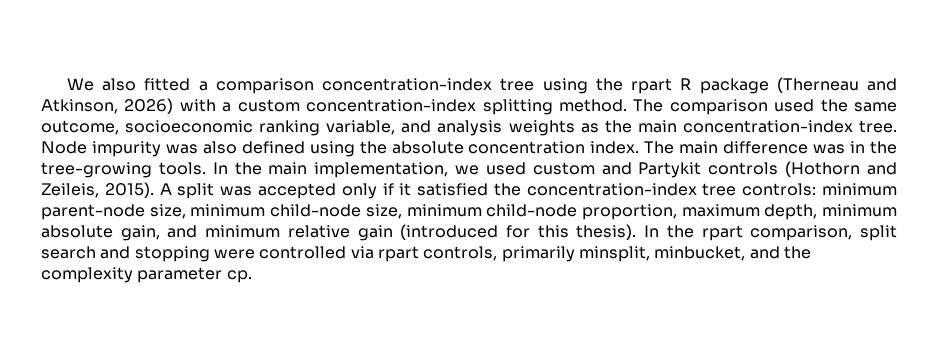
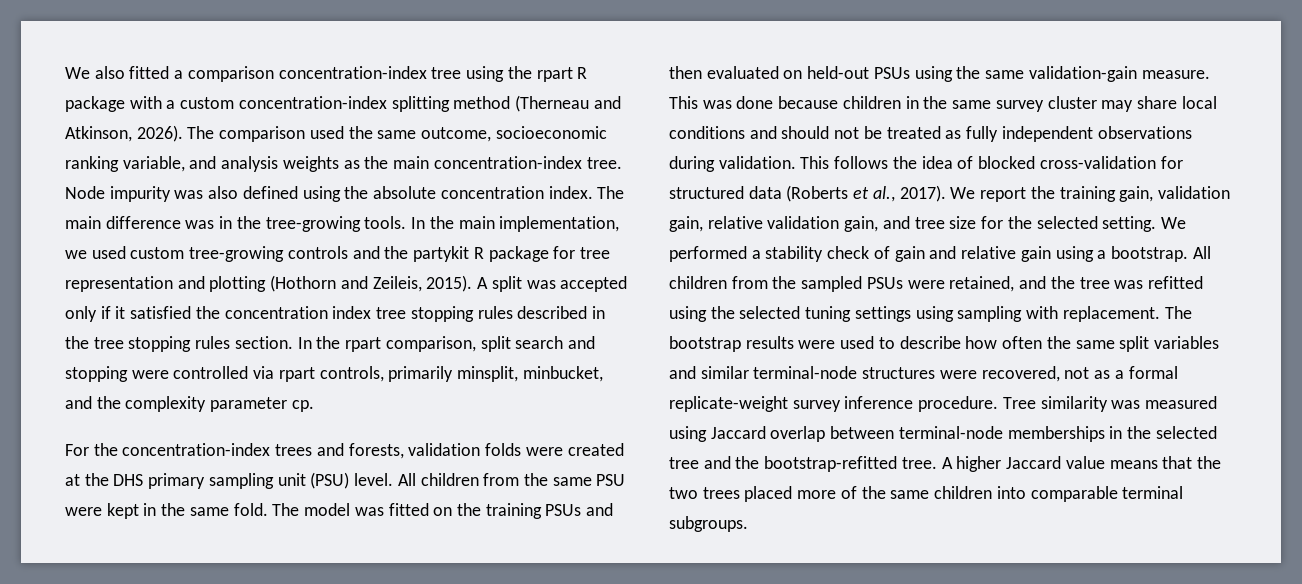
[776,77,898,93] [41,98,174,114] (Therneau and Atkinson, 2026) -> (125, 104) none
[558,99,627,112] method. -> [453,95,621,112] [65,125,183,142] method (Therneau and Atkinson, 2026).
[601,162,779,178] and Partykit controls -> [189,246,610,262] [65,276,267,292] tree-growing controls and the partykit R package for tree representation and plotting
[526,183,898,196] [41,204,898,220] [41,224,637,241] concentration-index tree controls: minimum parent-node size, minimum child-node size, minimum child-node proportion, maximum depth, minimum absolute gain, and minimum relative gain (introduced for this thesis). -> [224,306,605,322] [65,336,293,352] concentration index tree stopping rules described in the tree stopping rules section.
(252, 276) none -> [65,443,624,459] [65,472,626,489] [65,503,614,519] [669,66,1210,82] [669,96,1217,112] [669,126,1192,142] [669,156,1183,172] [669,185,1230,202] [669,216,1186,232] [669,246,1211,262] [669,276,1203,292] [669,306,1192,322] [669,336,1219,352] [669,366,1178,382] [669,396,1218,412] [669,426,1217,442] [669,456,1221,472] [669,486,1184,502] [669,516,748,532] // For the concentration-index trees and forests, validation folds were created at the DHS primary sampling unit (PSU) level. All children from the same PSU were kept in the same fold. The model was fitted on the training PSUs and then evaluated on held-out PSUs using the same validation-gain measure. This was done because children in the same survey cluster may share local conditions and should not be treated as fully independent observations during validation. This follows the idea of blocked cross-validation for structured data (Roberts et al., 2017). We report the training gain, validation gain, relative validation gain, and tree size for the selected setting. We performed a stability check of gain and relative gain using a bootstrap. All children from the sampled PSUs were retained, and the tree was refitted using the selected tuning settings using sampling with replacement. The bootstrap results were used to describe how often the same split variables and similar terminal-node structures were recovered, not as a formal replicate-weight survey inference procedure. Tree similarity was measured using Jaccard overlap between terminal-node memberships in the selected tree and the bootstrap-refitted tree. A higher Jaccard value means that the two trees placed more of the same children into comparable terminal subgroups.

